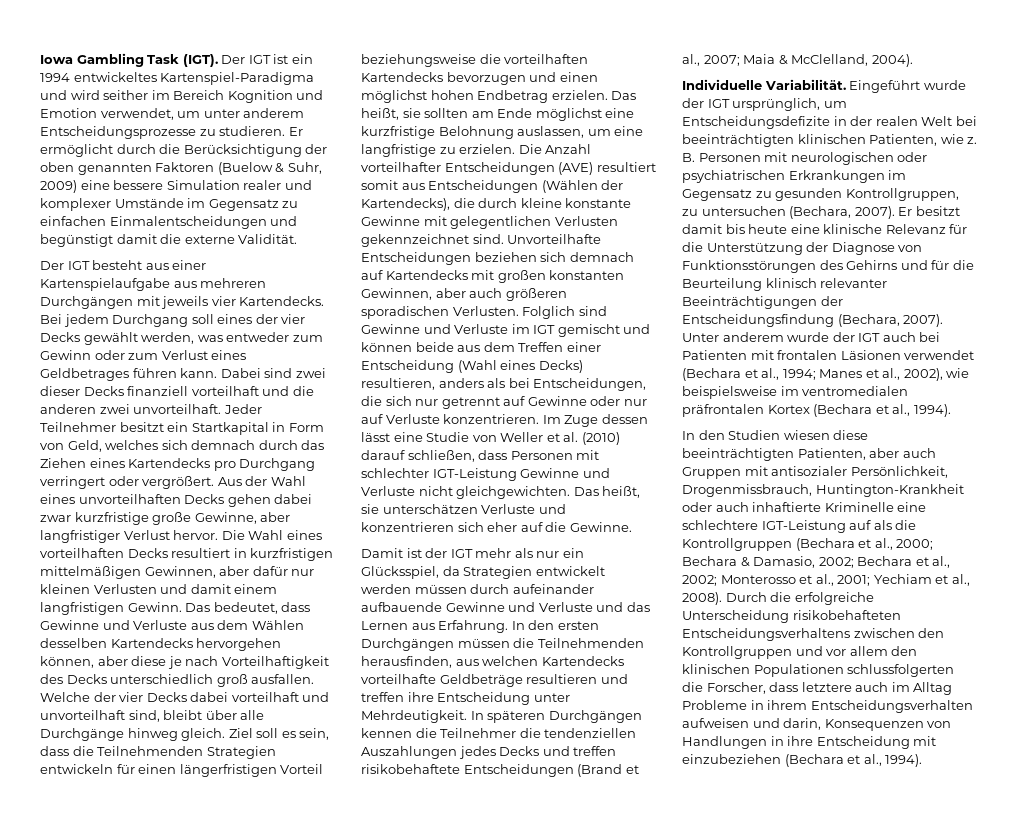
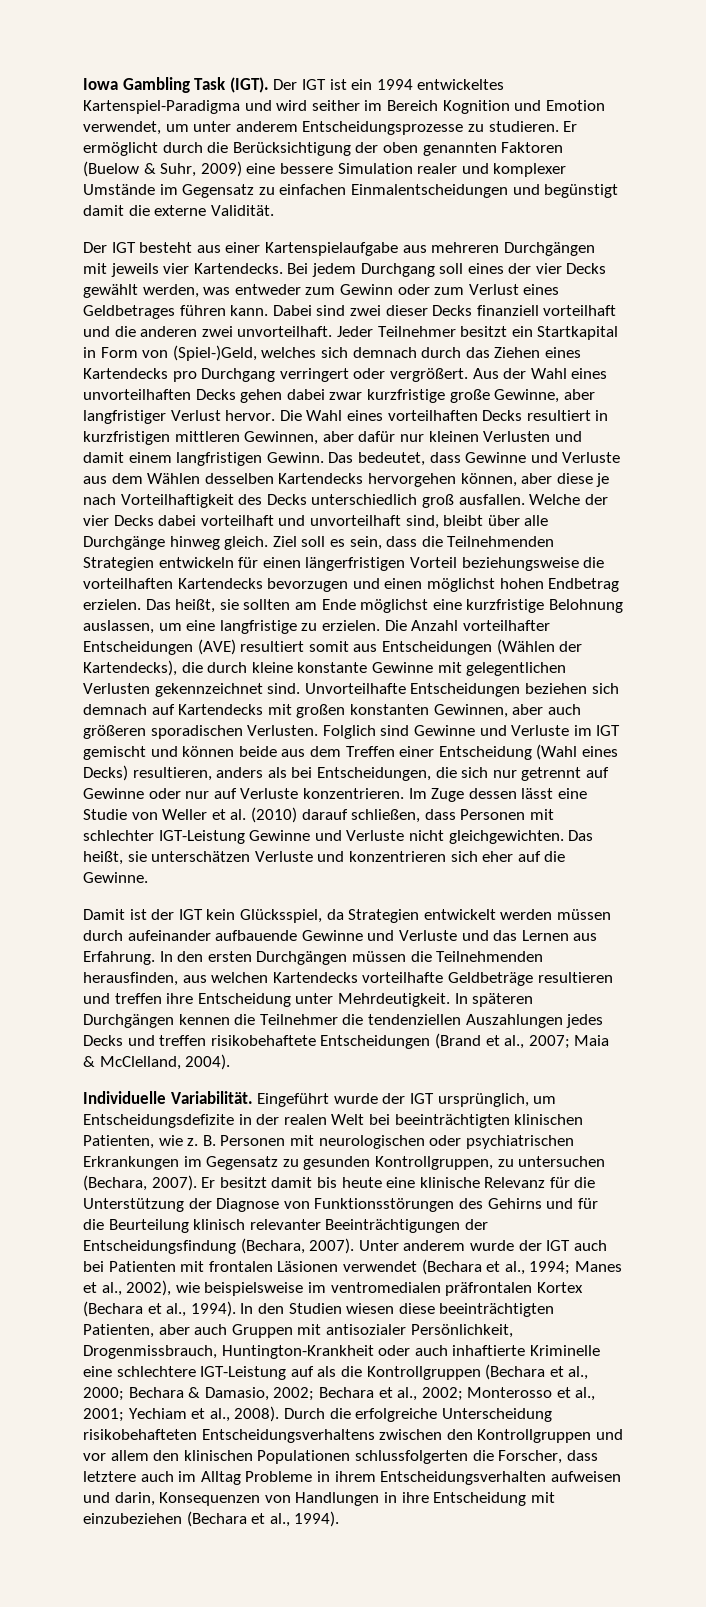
[67,440,102,452] Geld, -> [172,345,257,361] (Spiel-)Geld,
[40,566,141,579] mittelmäßigen -> [174,431,240,442] mittleren
[475,548,584,558] mehr als nur ein -> [206,909,236,920] kein
(951, 410) // -> (236, 1309) none

